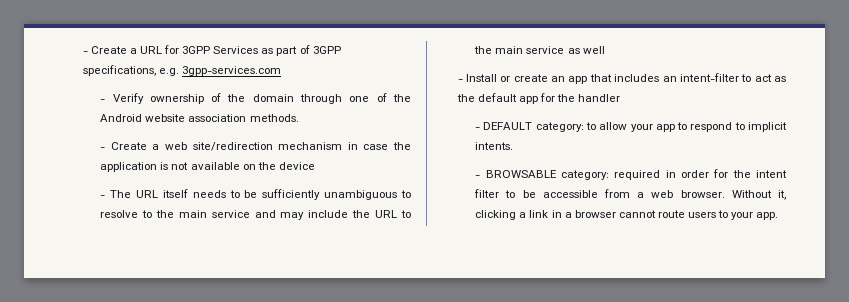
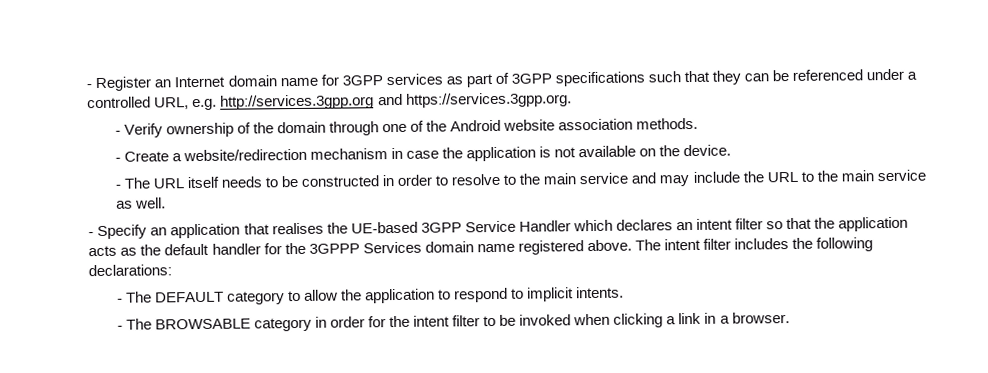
[82,46,162,54] - Create a URL -> [86,75,318,92] - Register an Internet domain name
[213,46,259,54] Services -> [385,73,443,86] services
[82,65,281,76] specifications, e.g. 3gpp-services.com -> [554,68,918,87] [87,92,572,111] specifications such that they can be referenced under a controlled URL, e.g. http://services.3gpp.org and https://services.3gpp.org.
[164,142,273,151] web site/redirection -> [182,148,307,162] website/redirection
[278,162,315,170] device -> [683,144,732,157] device.
[262,189,398,200] sufficiently unambiguous -> [300,174,433,187] constructed in order
[582,46,605,54] [457,73,772,84] well // - Install or create an app that includes an intent-filter to act -> [134,197,166,209] [88,216,909,240] [88,245,118,257] well. // - Specify an application that realises the UE-based 3GPP Service Handler which declares an intent filter so that the application acts
[518,93,621,104] [475,122,675,132] app for the handler // - DEFAULT category: to allow your app -> [211,237,874,255] [88,264,173,277] [116,288,435,305] handler for the 3GPPP Services domain name registered above. The intent filter includes the following declarations: // - The DEFAULT category to allow the application
[485,170,661,180] BROWSABLE category: required -> [125,317,312,332] The BROWSABLE category
[542,189,786,200] accessible from a web browser. Without it, -> [519,313,611,326] invoked when
[574,210,779,220] browser cannot route users to your app. -> [731,312,790,324] browser.

